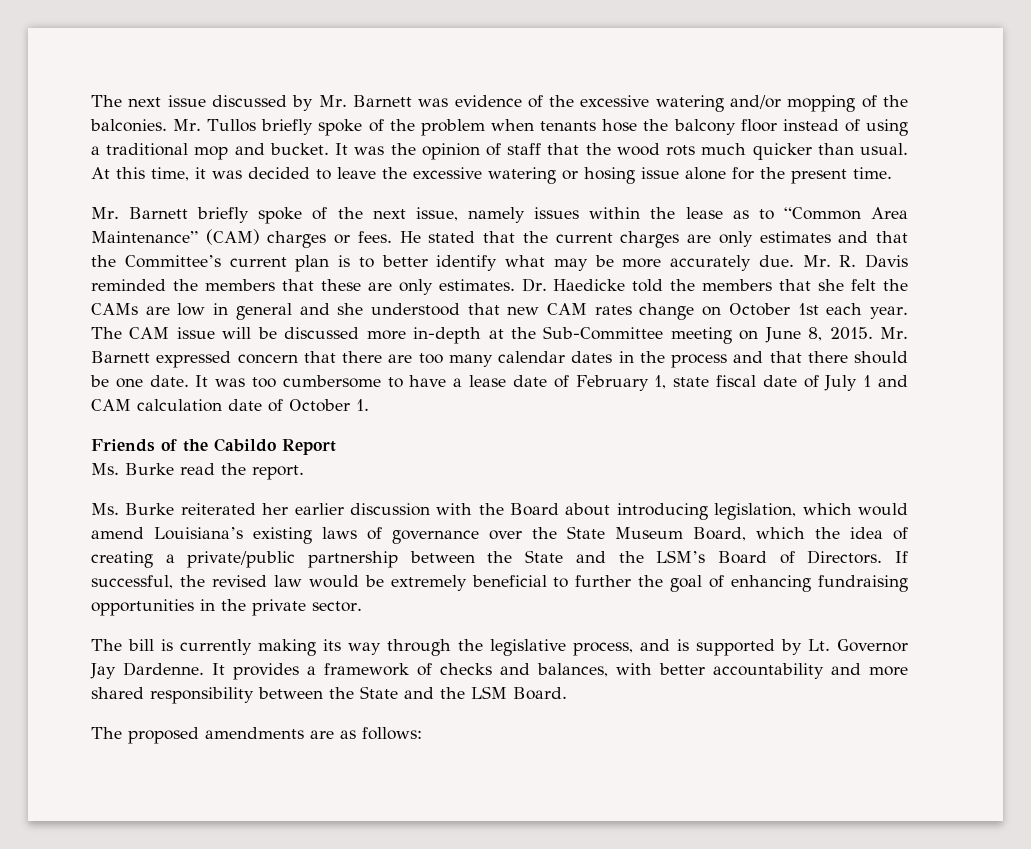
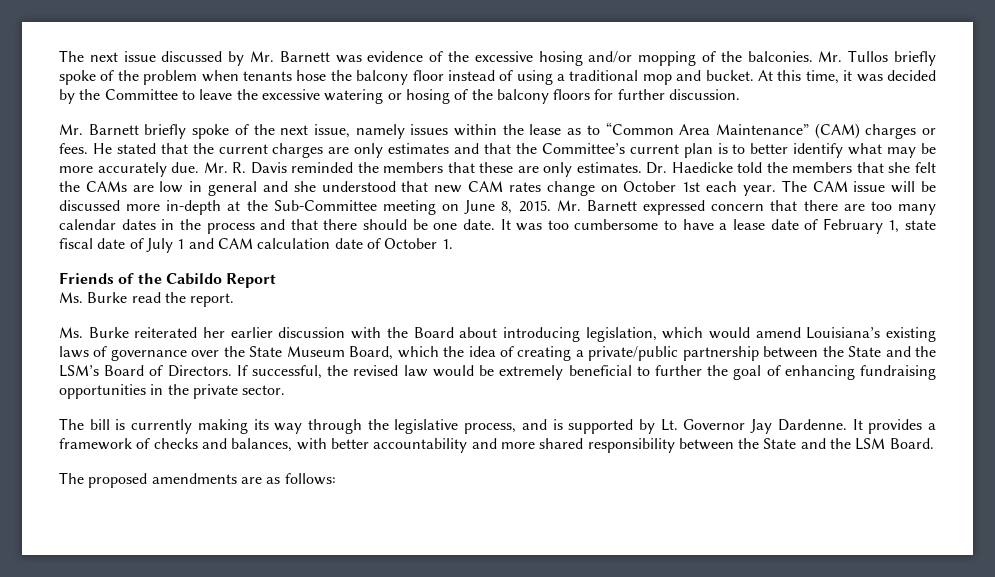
[655,95,724,112] watering -> [538,51,583,66] hosing
[335,143,908,160] It was the opinion of staff that the wood rots much quicker than usual. -> (754, 75) none
(310, 173) none -> [59,89,178,104] by the Committee
[641,167,892,184] issue alone for the present time. -> [454,89,741,104] of the balcony floors for further discussion.

